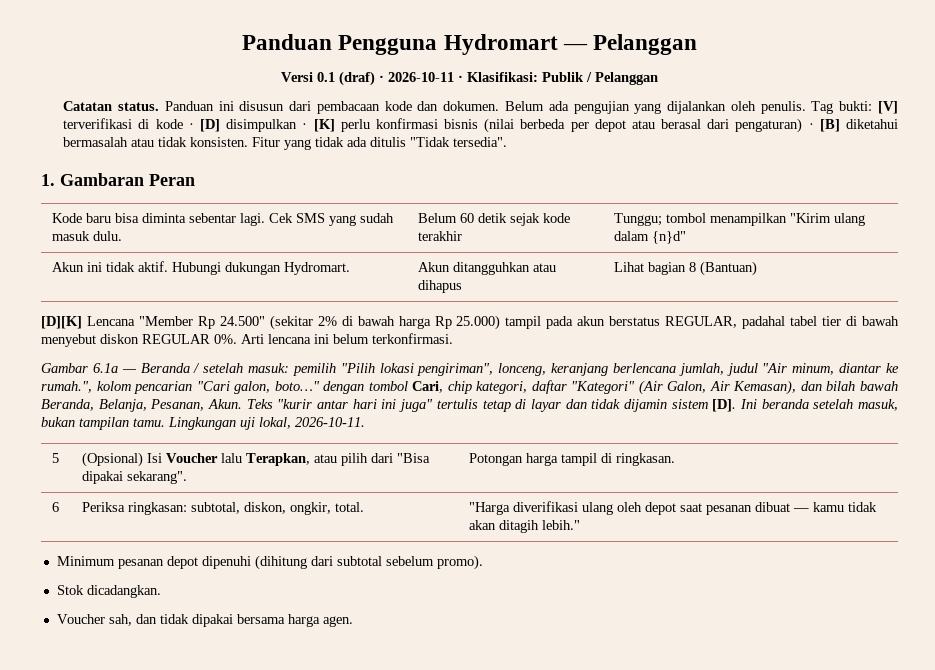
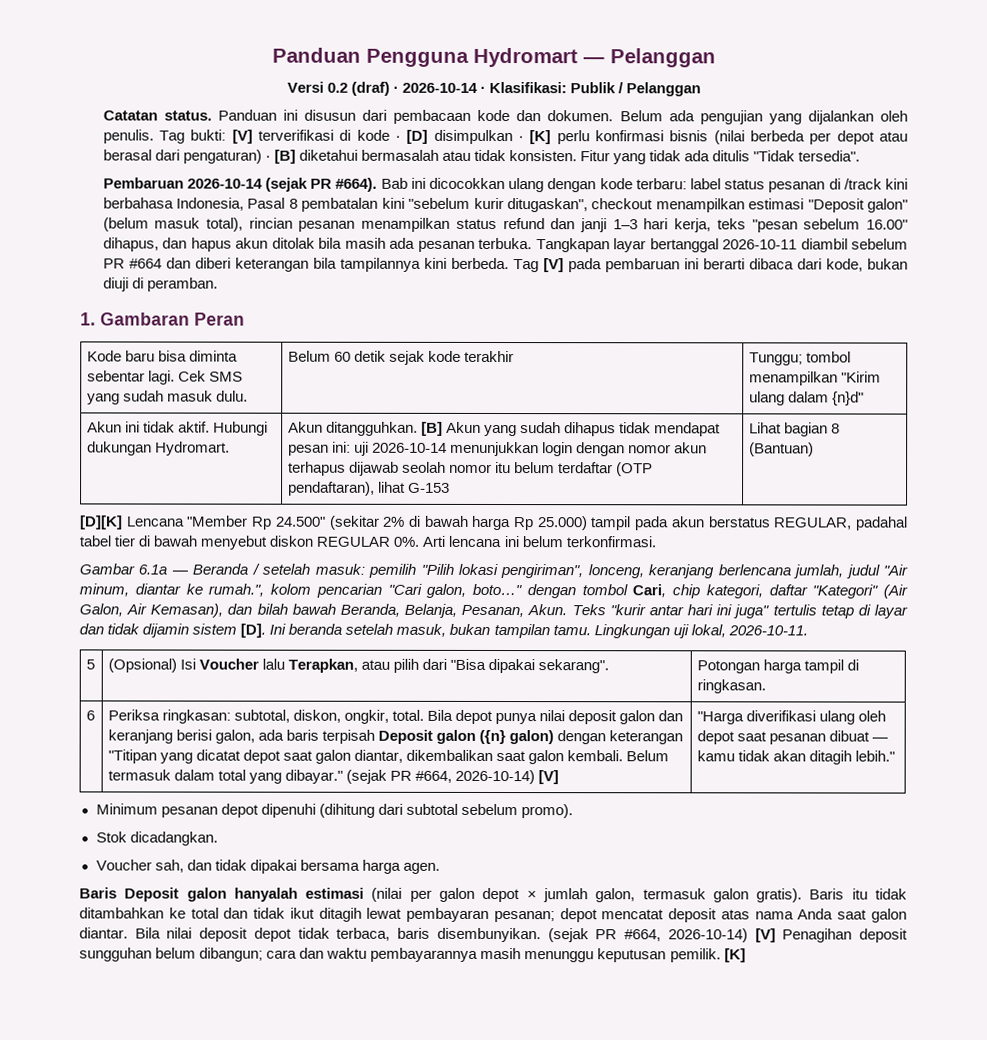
[317,72,335,82] 0.1 -> [326,82,348,93] 0.2
[388,72,454,82] 2026-10-11 -> [401,82,478,93] 2026-10-14
(508, 142) none -> [102,177,908,193] [102,197,908,213] [102,217,908,233] [102,237,908,253] [102,257,909,273] [102,277,218,292] // Pembaruan 2026-10-14 (sejak PR #664). Bab ini dicocokkan ulang dengan kode terbaru: label status pesanan di /track kini berbahasa Indonesia, Pasal 8 pembatalan kini "sebelum kurir ditugaskan", checkout menampilkan estimasi "Deposit galon" (belum masuk total), rincian pesanan menampilkan status refund dan janji 1–3 hari kerja, teks "pesan sebelum 16.00" dihapus, dan hapus akun ditolak bila masih ada pesanan terbuka. Tangkapan layar bertanggal 2026-10-11 diambil sebelum PR #664 dan diberi keterangan bila tampilannya kini berbeda. Tag [V] pada pembaruan ini berarti dibaca dari kode, bukan diuji di peramban.
[453,262,557,275] [418,280,463,293] ditangguhkan atau dihapus -> [325,421,722,437] [287,441,708,457] [287,461,653,477] [287,481,450,496] ditangguhkan. [B] Akun yang sudah dihapus tidak mendapat pesan ini: uji 2026-10-14 menunjukkan login dengan nomor akun terhapus dijawab seolah nomor itu belum terdaftar (OTP pendaftaran), lihat G-153
(365, 507) none -> [426,709,684,725] [107,729,684,745] [107,749,670,765] [107,769,560,785] Bila depot punya nilai deposit galon dan keranjang berisi galon, ada baris terpisah Deposit galon ({n} galon) dengan keterangan "Titipan yang dicatat depot saat galon diantar, dikembalikan saat galon kembali. Belum termasuk dalam total yang dibayar." (sejak PR #664, 2026-10-14) [V]
(353, 621) none -> [79,887,907,903] [79,907,907,923] [79,927,909,943] [79,947,746,963] // Baris Deposit galon hanyalah estimasi (nilai per galon depot × jumlah galon, termasuk galon gratis). Baris itu tidak ditambahkan ke total dan tidak ikut ditagih lewat pembayaran pesanan; depot mencatat deposit atas nama Anda saat galon diantar. Bila nilai deposit depot tidak terbaca, baris disembunyikan. (sejak PR #664, 2026-10-14) [V] Penagihan deposit sungguhan belum dibangun; cara dan waktu pembayarannya masih menunggu keputusan pemilik. [K]

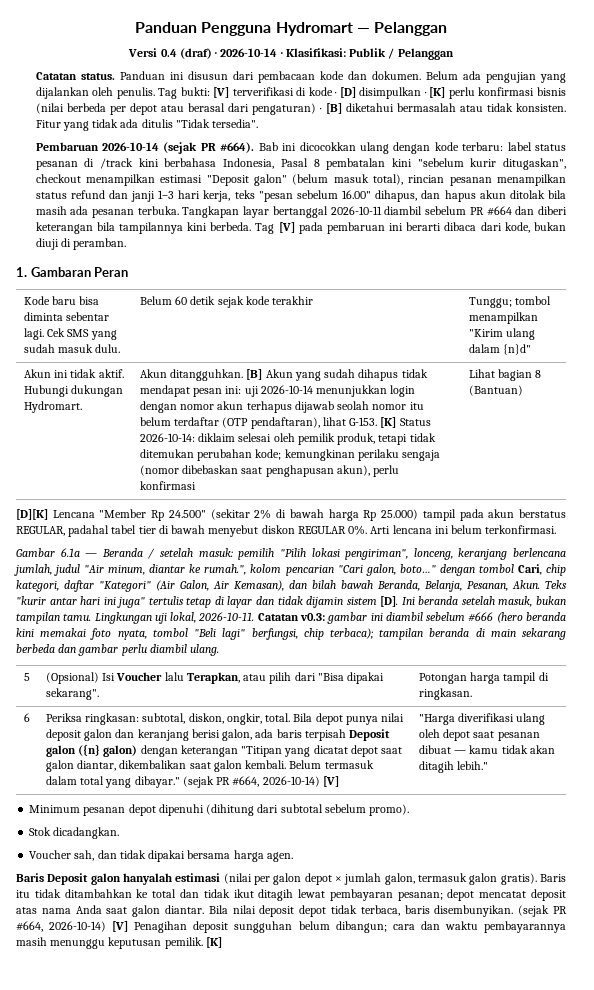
[326,82,348,93] 0.2 -> [160,49,177,57] 0.4
[407,482,450,493] G-153 -> [349,417,431,428] [139,433,436,445] [139,449,441,461] [139,465,400,477] [139,481,196,490] G-153. [K] Status 2026-10-14: diklaim selesai oleh pemilik produk, tetapi tidak ditemukan perubahan kode; kemungkinan perilaku sengaja (nomor dibebaskan saat penghapusan akun), perlu konfirmasi
(808, 630) none -> [257,612,566,624] [16,628,566,640] [16,644,220,656] Catatan v0.3: gambar ini diambil sebelum #666 (hero beranda kini memakai foto nyata, tombol "Beli lagi" berfungsi, chip terbaca); tampilan beranda di main sekarang berbeda dan gambar perlu diambil ulang.

